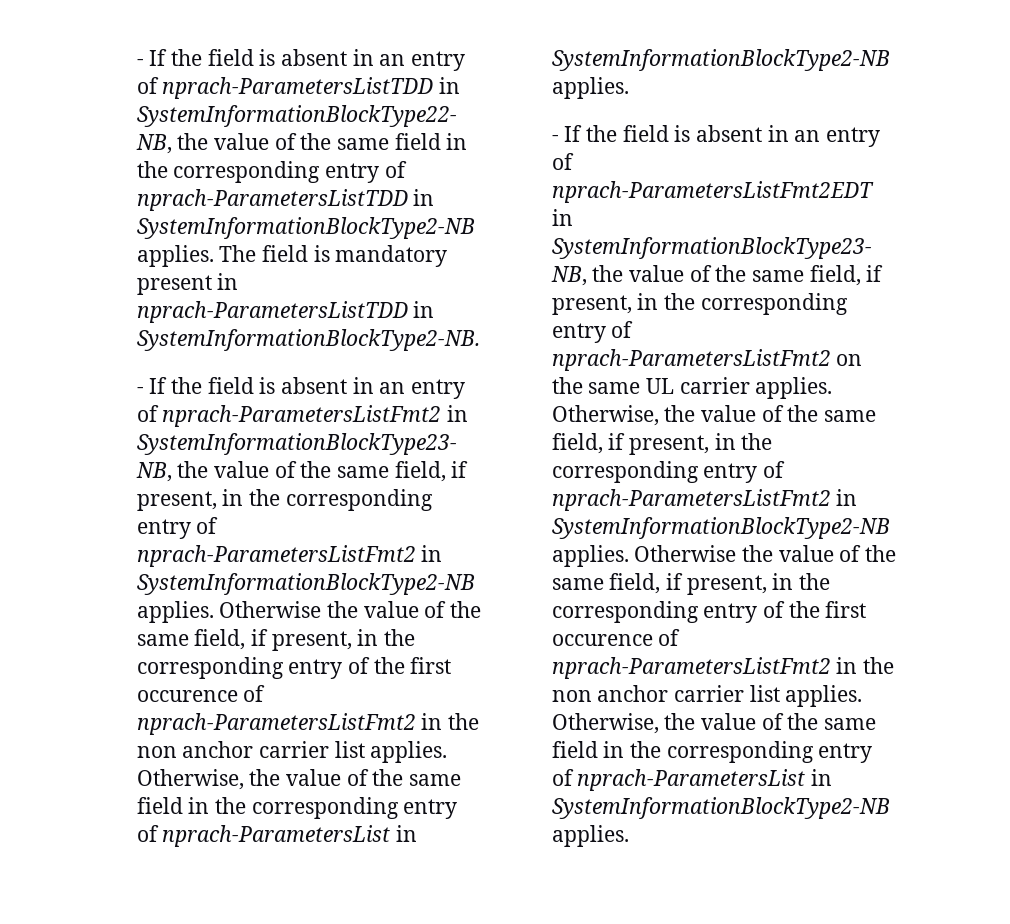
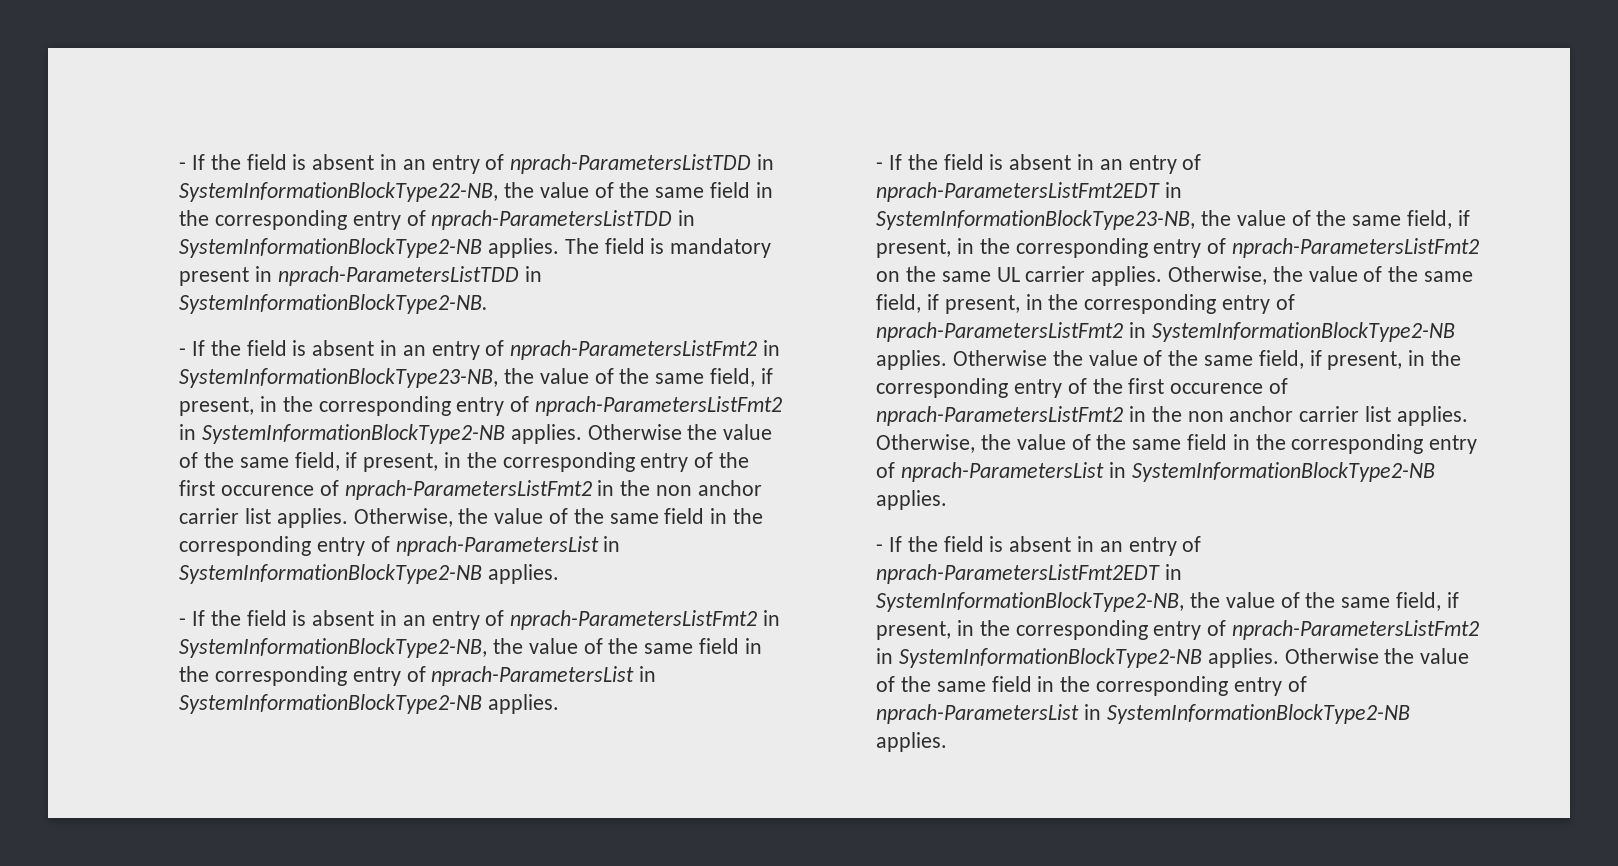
(629, 88) none -> [179,610,781,630] [179,638,762,658] [179,666,657,686] [179,694,559,714] // - If the field is absent in an entry of nprach-ParametersListFmt2 in SystemInformationBlockType2-NB, the value of the same field in the corresponding entry of nprach-ParametersList in SystemInformationBlockType2-NB applies.
(629, 836) none -> [876,536,1202,556] [876,564,1182,584] [876,592,1459,612] [876,620,1479,640] [876,648,1470,668] [876,676,1307,696] [876,704,1410,724] [876,732,948,752] // - If the field is absent in an entry of nprach-ParametersListFmt2EDT in SystemInformationBlockType2-NB, the value of the same field, if present, in the corresponding entry of nprach-ParametersListFmt2 in SystemInformationBlockType2-NB applies. Otherwise the value of the same field in the corresponding entry of nprach-ParametersList in SystemInformationBlockType2-NB applies.

